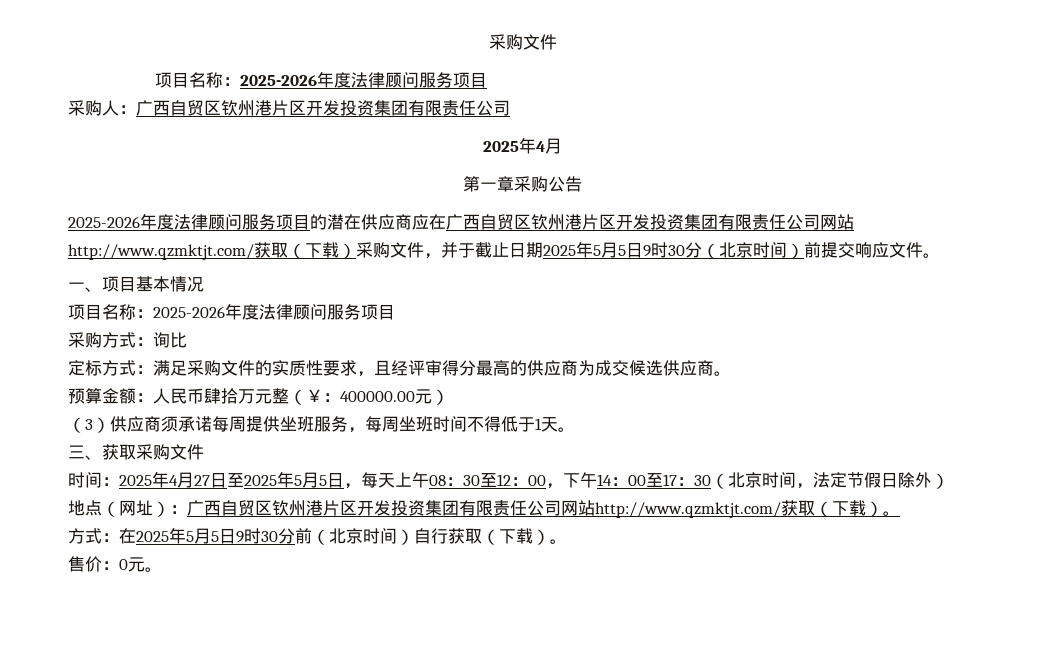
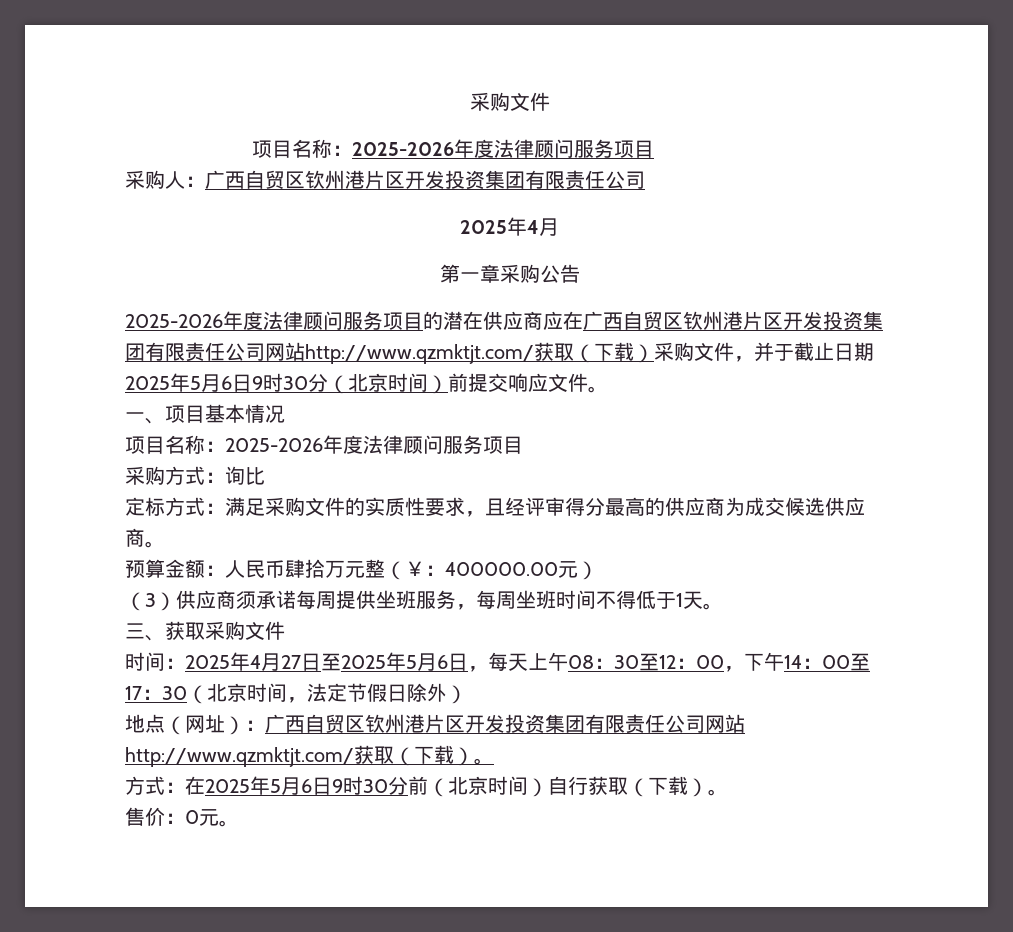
[618,245,626,256] 5 -> [221,376,232,390] 6
[319,475,327,486] 5 -> [437,655,448,669] 6
[211,531,219,542] 5 -> [301,779,312,793] 6

